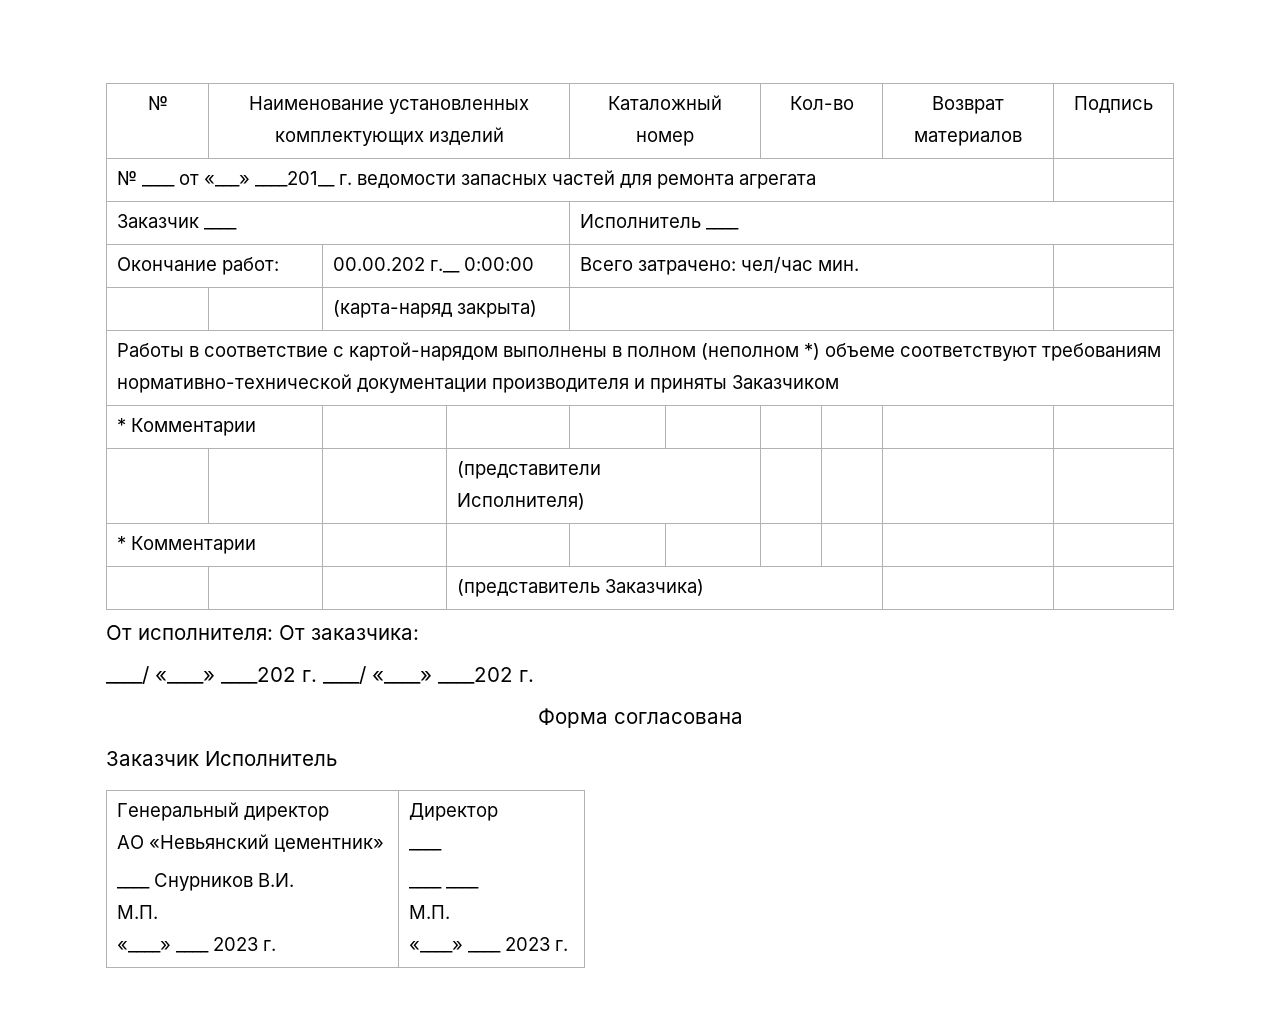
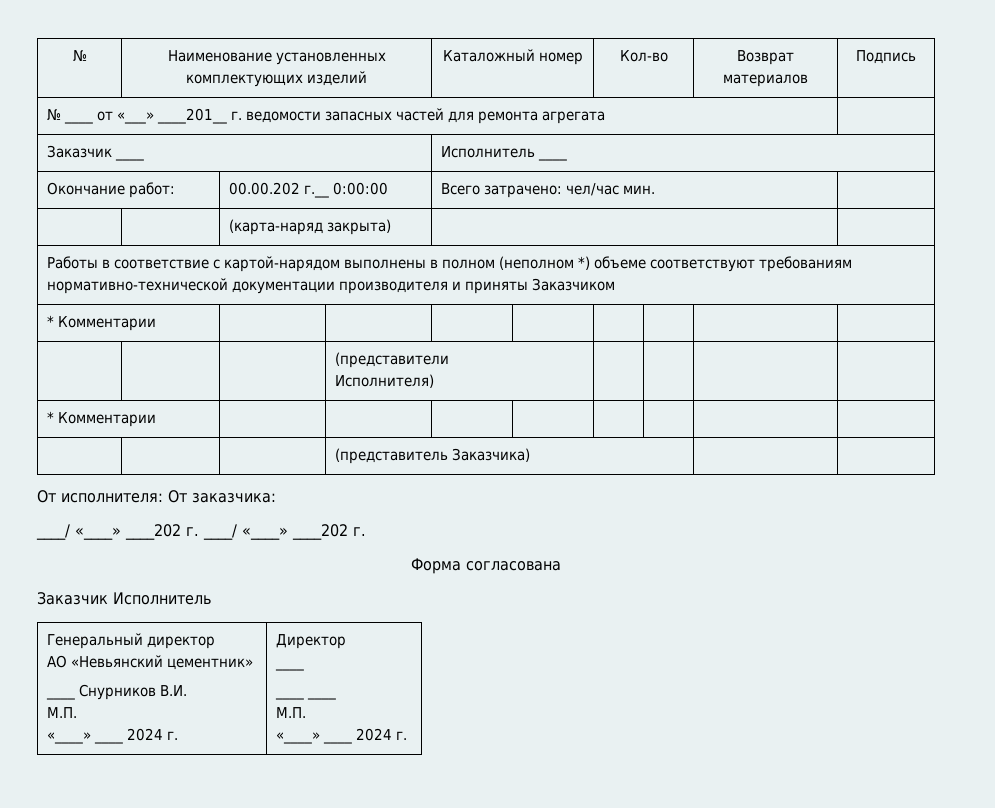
[212,937,258,951] 2023 -> [126,728,163,741] 2024
[504,937,550,951] 2023 -> [355,728,392,741] 2024

